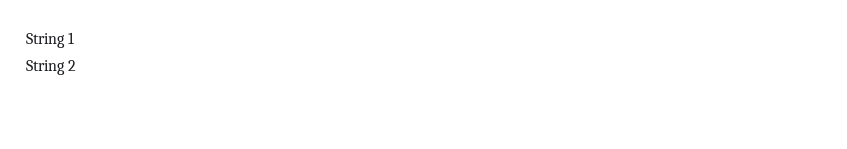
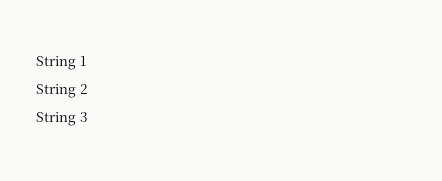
(77, 65) none -> [36,112,88,126] // String 3

